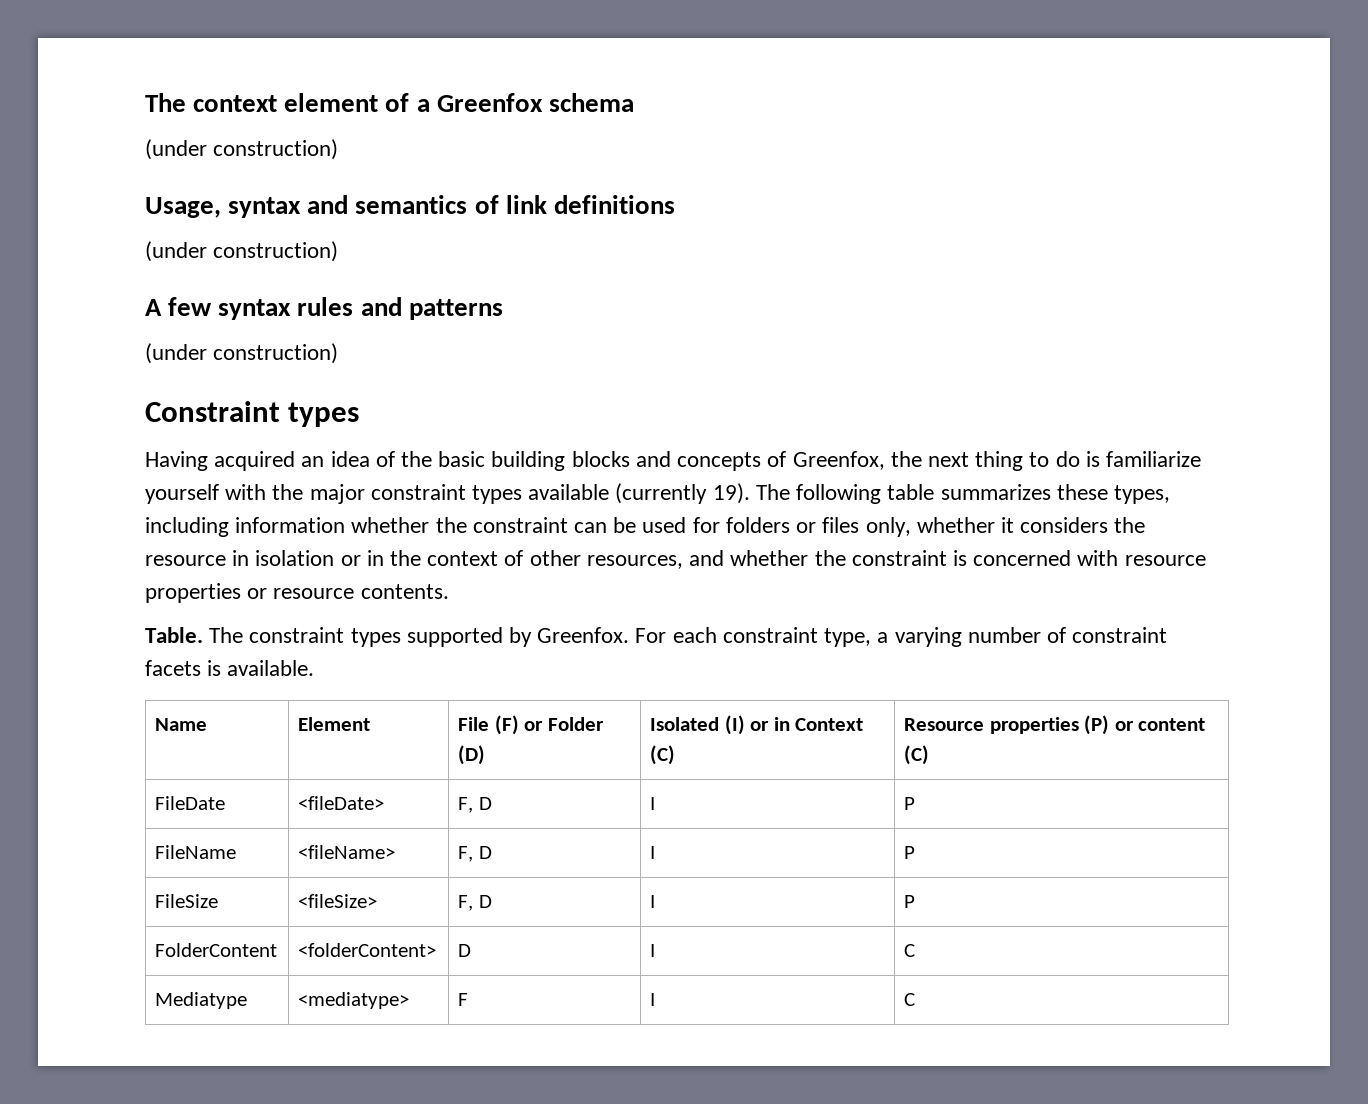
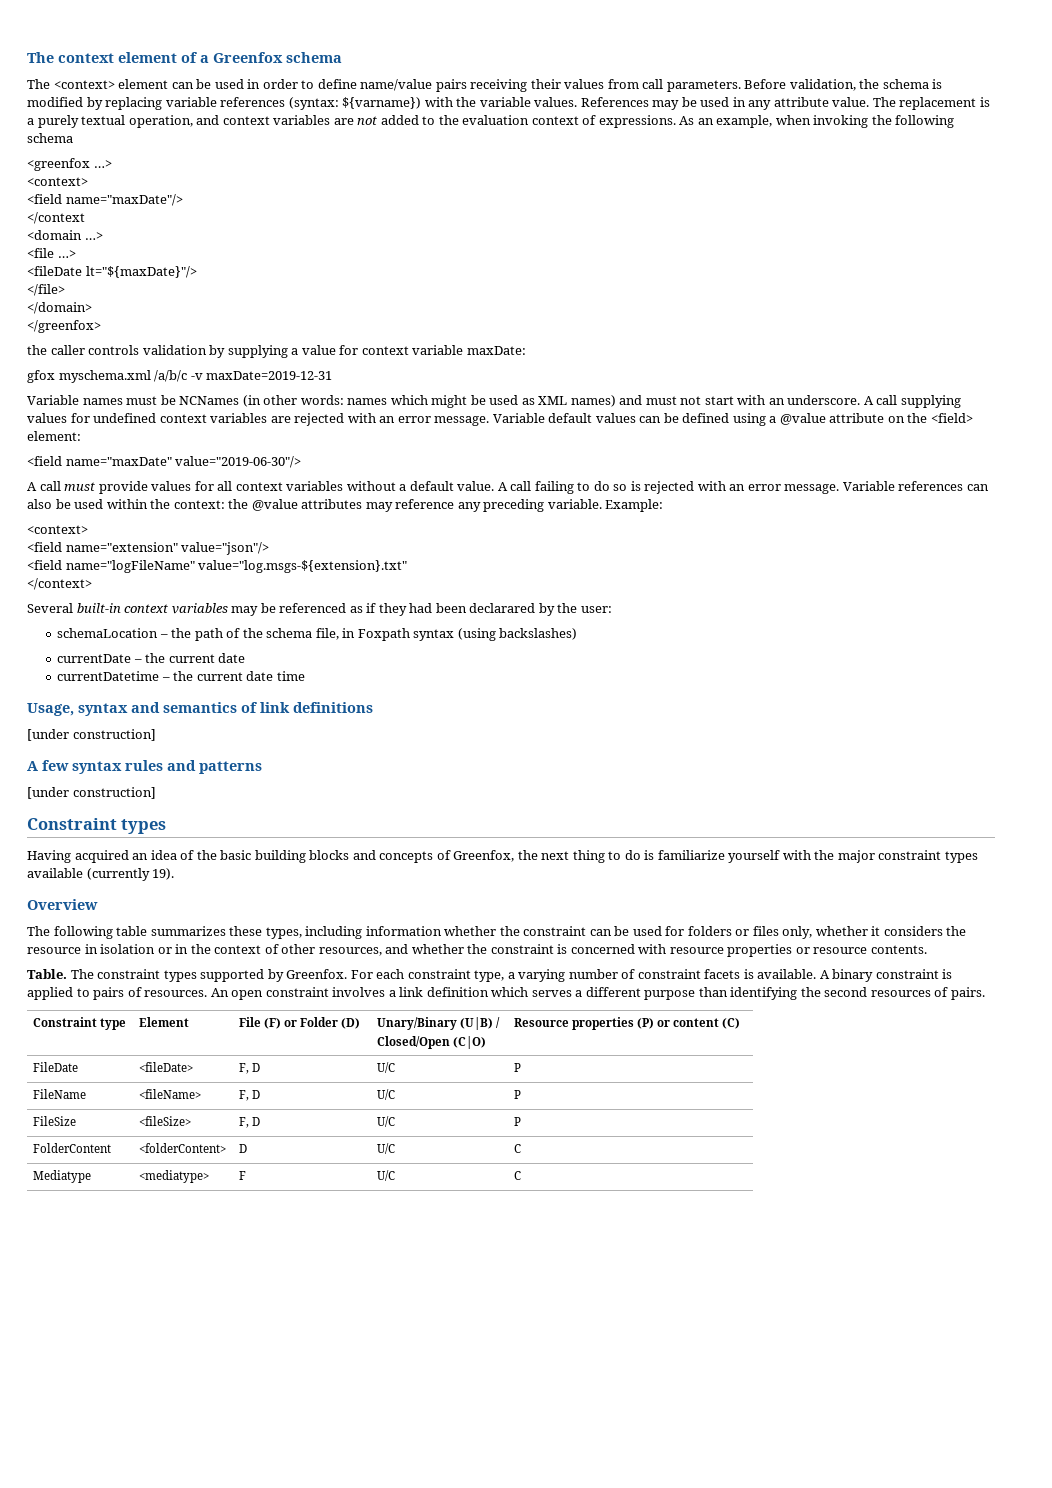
[145,139,339,160] (under construction) -> [27,79,943,92] [27,97,990,110] [27,115,955,128] [27,133,73,143] [27,158,112,171] [27,177,88,186] [27,194,183,206] [27,212,85,224] [27,230,103,240] [27,248,76,258] [27,266,197,278] [27,284,65,296] [27,302,92,314] [27,320,101,333] [27,345,526,358] [27,370,333,383] [27,395,961,408] [27,413,973,426] [27,431,81,441] [27,456,302,468] [27,481,989,494] [27,499,664,512] [27,525,88,534] [27,542,270,555] [27,560,408,573] [27,578,92,590] [27,603,612,616] [57,628,578,641] [57,653,246,663] [57,671,305,681] The <context> element can be used in order to define name/value pairs receiving their values from call parameters. Before validation, the schema is modified by replacing variable references (syntax: ${varname}) with the variable values. References may be used in any attribute value. The replacement is a purely textual operation, and context variables are not added to the evaluation context of expressions. As an example, when invoking the following schema // <greenfox …> // <context> // <field name="maxDate"/> // </context // <domain …> // <file …> // <fileDate lt="${maxDate}"/> // </file> // </domain> // </greenfox> // the caller controls validation by supplying a value for context variable maxDate: // gfox myschema.xml /a/b/c -v maxDate=2019-12-31 // Variable names must be NCNames (in other words: names which might be used as XML names) and must not start with an underscore. A call supplying values for undefined context variables are rejected with an error message. Variable default values can be defined using a @value attribute on the <field> element: // <field name="maxDate" value="2019-06-30"/> // A call must provide values for all context variables without a default value. A call failing to do so is rejected with an error message. Variable references can also be used within the context: the @value attributes may reference any preceding variable. Example: // <context> // <field name="extension" value="json"/> // <field name="logFileName" value="log.msgs-${extension}.txt" // </context> // Several built-in context variables may be referenced as if they had been declarared by the user: // schemaLocation – the path of the schema file, in Foxpath syntax (using backslashes) // currentDate – the current date // currentDatetime – the current date time
[145,241,339,262] (under construction) -> [27,729,156,741] [under construction]
[145,343,339,364] (under construction) -> [27,787,156,799] [under construction]
(750, 493) none -> [27,899,98,910] // Overview //
[155,718,208,731] // Name -> [819,969,953,982] [27,987,985,1000] [32,1017,127,1030] A binary constraint is applied to pairs of resources. An open constraint involves a link definition which serves a different purpose than identifying the second resources of pairs. // Constraint type
[650,715,864,735] [650,745,676,765] Isolated (I) or in Context (C) -> [376,1017,501,1030] [376,1036,487,1049] Unary/Binary (U|B) / // Closed/Open (C|O)
[650,797,656,810] I -> [376,1062,395,1073] U/C
[650,846,656,859] I -> [376,1089,395,1100] U/C
[650,895,656,908] I -> [376,1116,395,1127] U/C
[650,944,656,957] I -> [376,1143,395,1154] U/C
[650,993,656,1006] I -> [376,1170,395,1181] U/C

